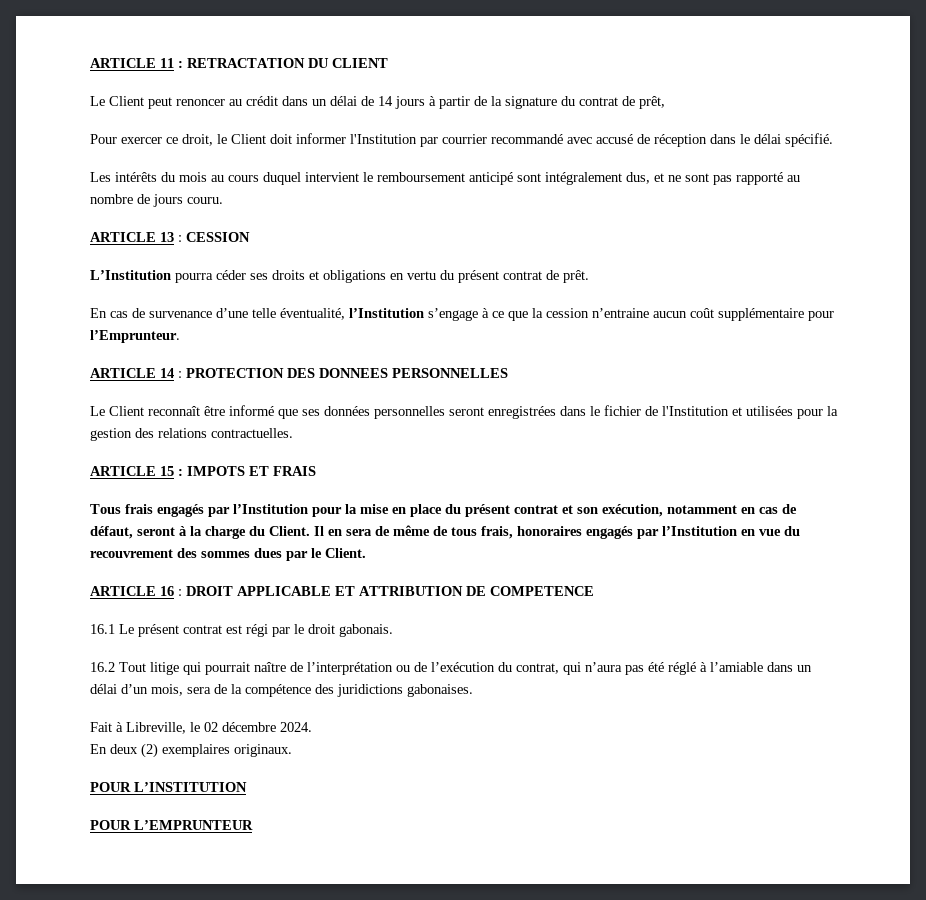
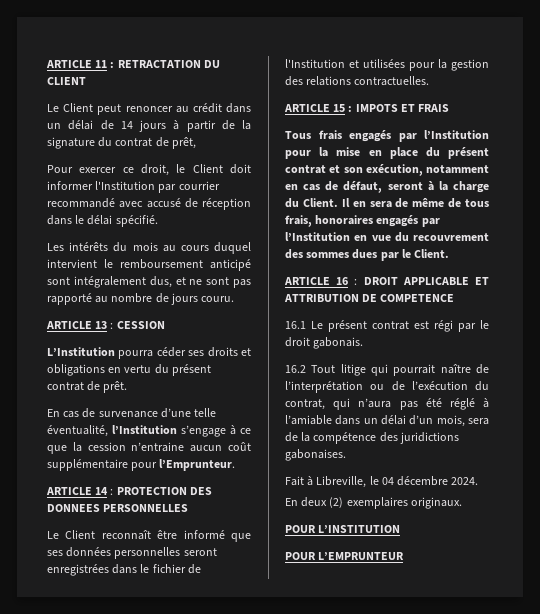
[204,722,218,732] 02 -> [381,477,394,485] 04

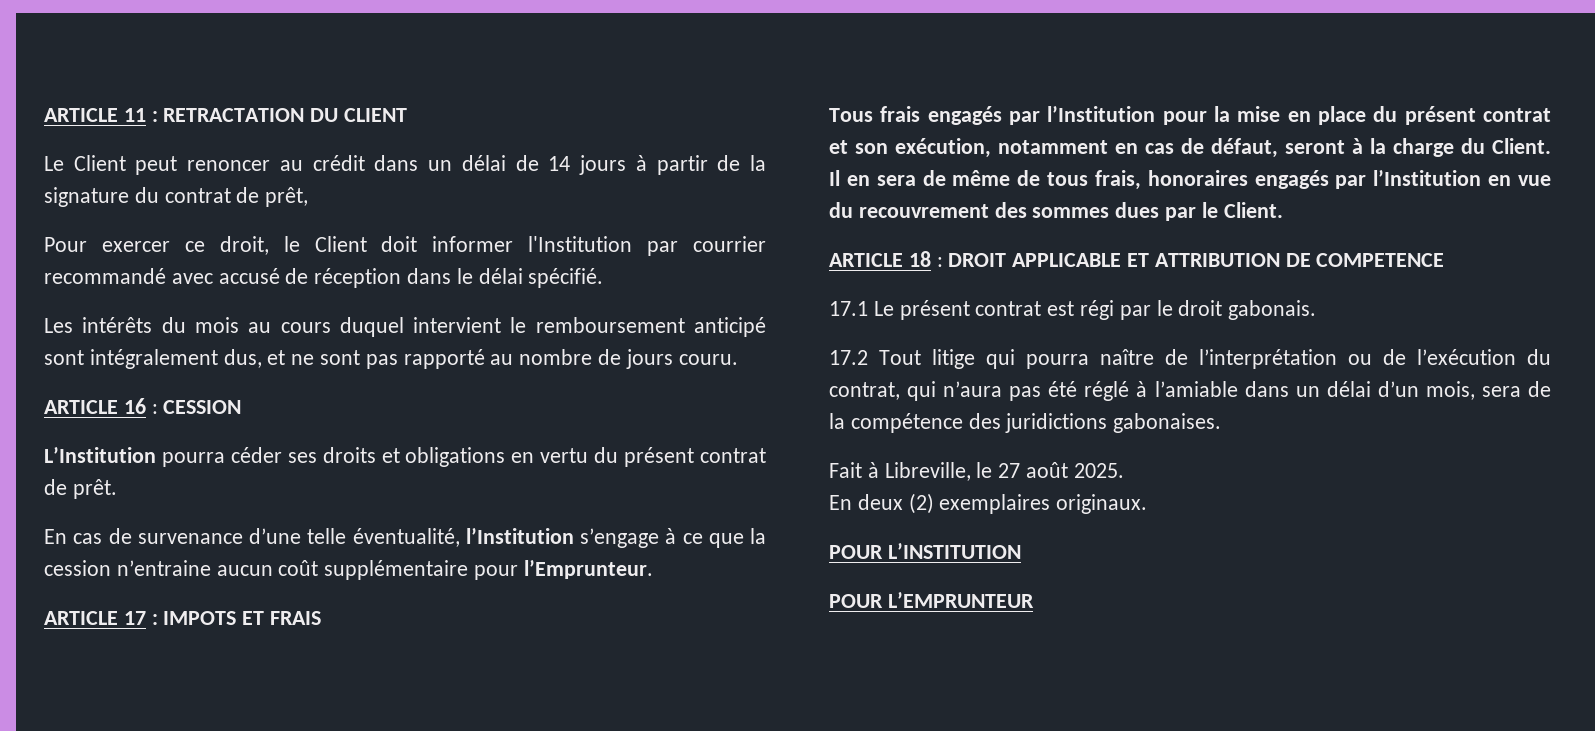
[95,321,108,329] 13 -> [123,398,146,414] 16
[95,487,212,495] [47,504,189,512] [47,530,251,542] [47,547,217,559] [47,564,201,576] [285,59,489,71] [285,76,430,86] [284,104,346,112] 14 : PROTECTION DES DONNEES PERSONNELLES // Le Client reconnaît être informé que ses données personnelles seront enregistrées dans le fichier de l'Institution et utilisées pour la gestion des relations contractuelles. // ARTICLE 15 -> [123,611,146,625] 17
[336,277,349,285] 16 -> [908,251,931,267] 18
[285,321,306,329] 16.1 -> [829,301,868,316] 17.1
[285,365,306,373] 16.2 -> [829,350,868,365] 17.2
[393,364,436,376] pourrait -> [1026,354,1089,369] pourra
[381,476,479,486] 04 décembre 2024. -> [998,462,1124,478] 27 août 2025.

